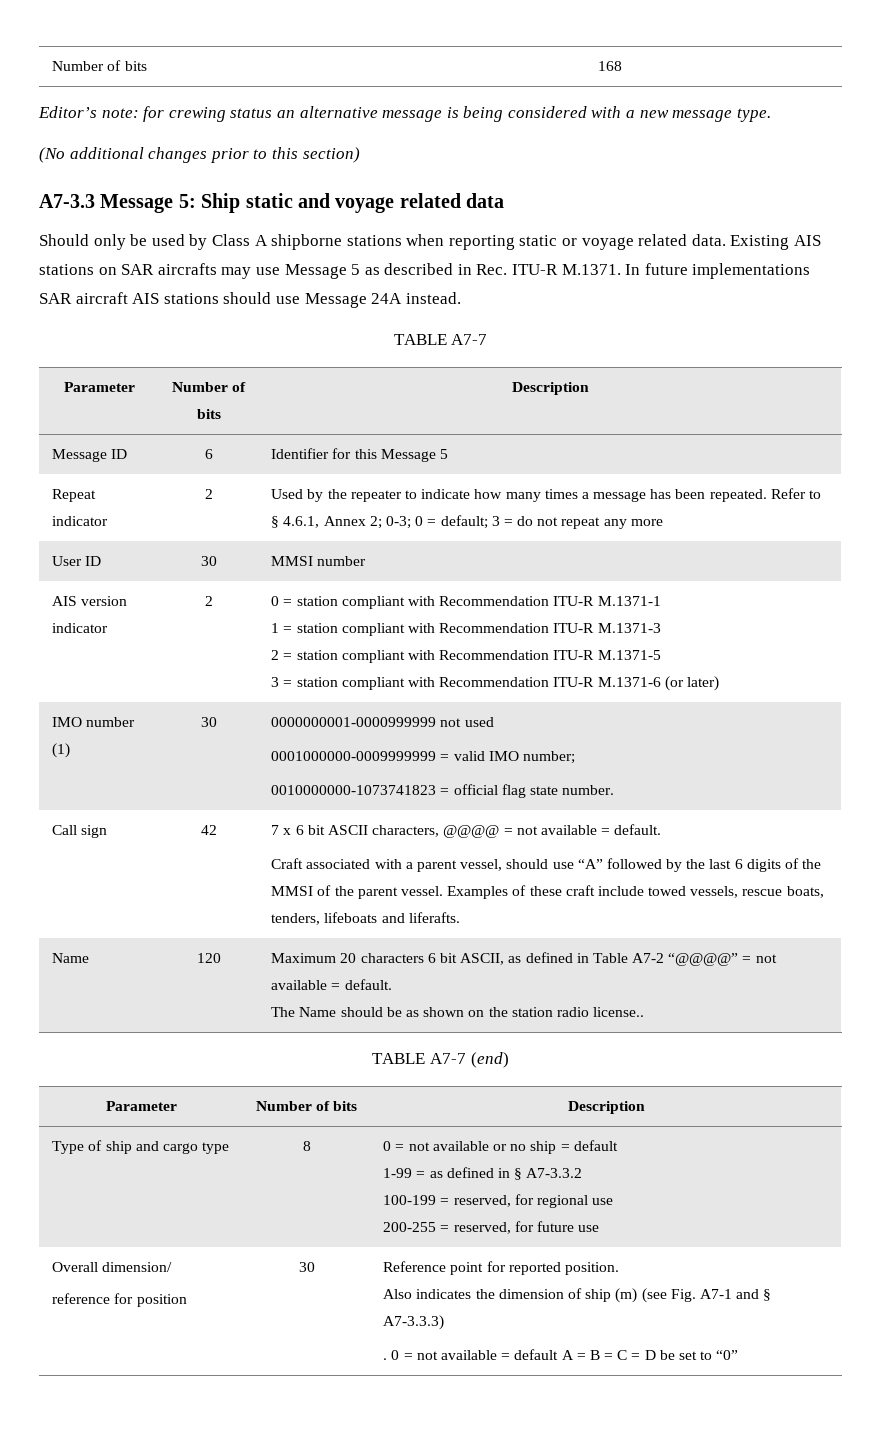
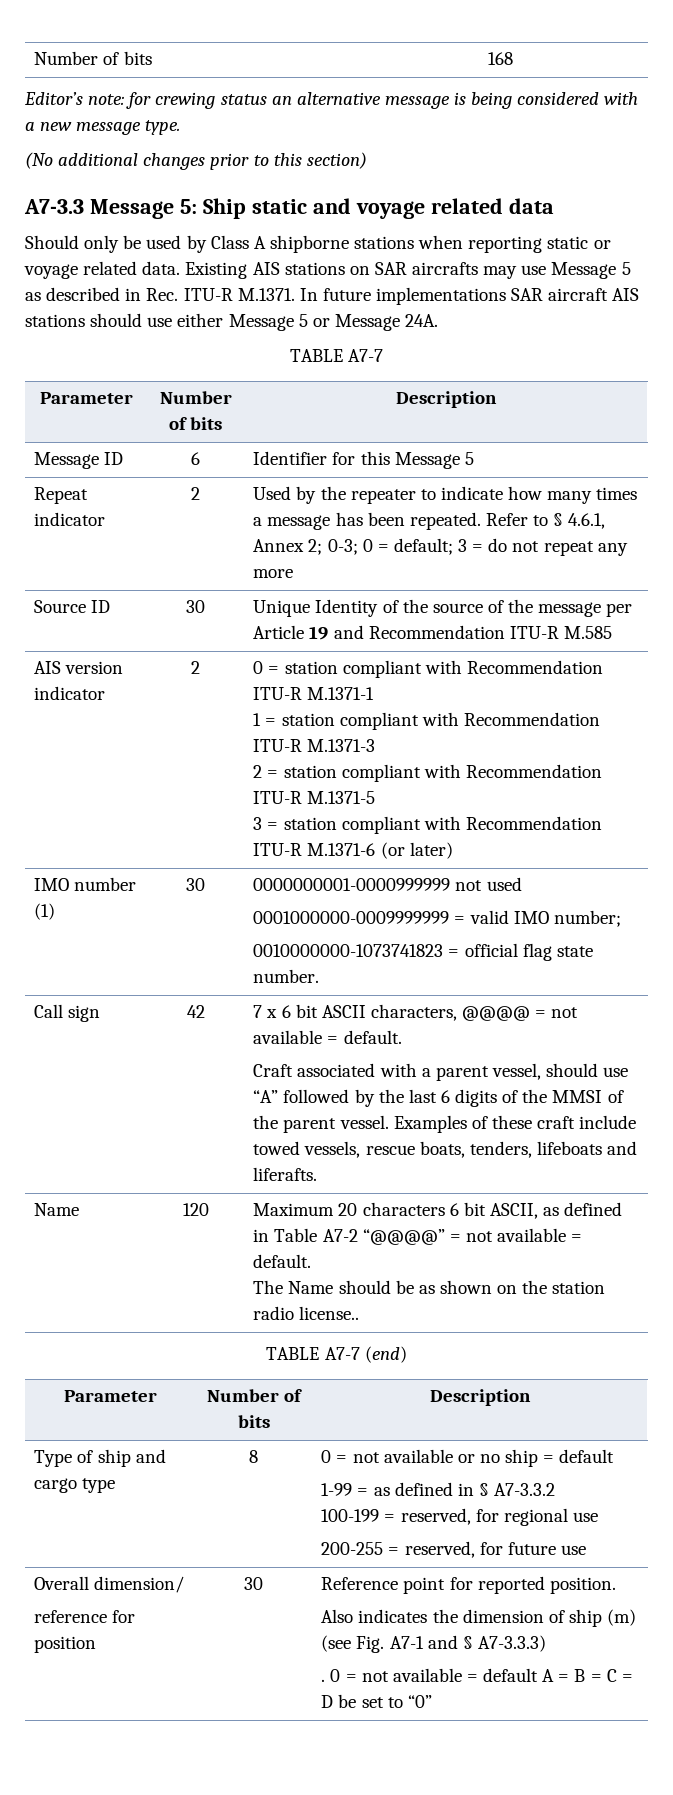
[304,292,461,308] Message 24A instead. -> [177,313,439,331] either Message 5 or Message 24A.
[52,556,83,566] User -> [34,600,87,613] Source
[271,556,367,566] MMSI number -> [253,599,633,617] [253,625,612,640] Unique Identity of the source of the message per Article 19 and Recommendation ITU-R M.585

